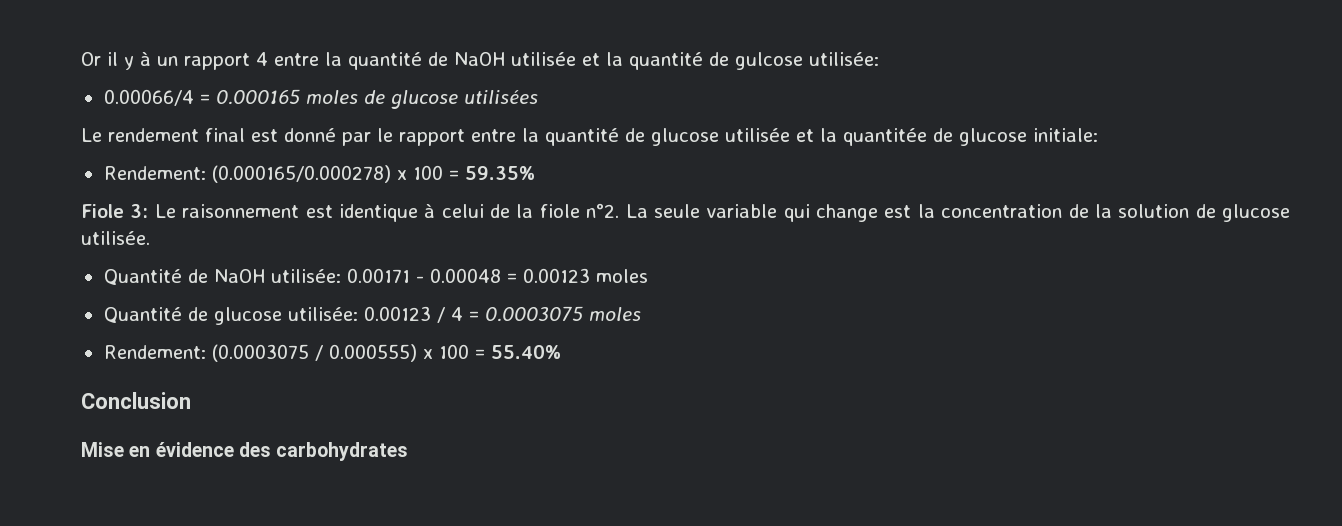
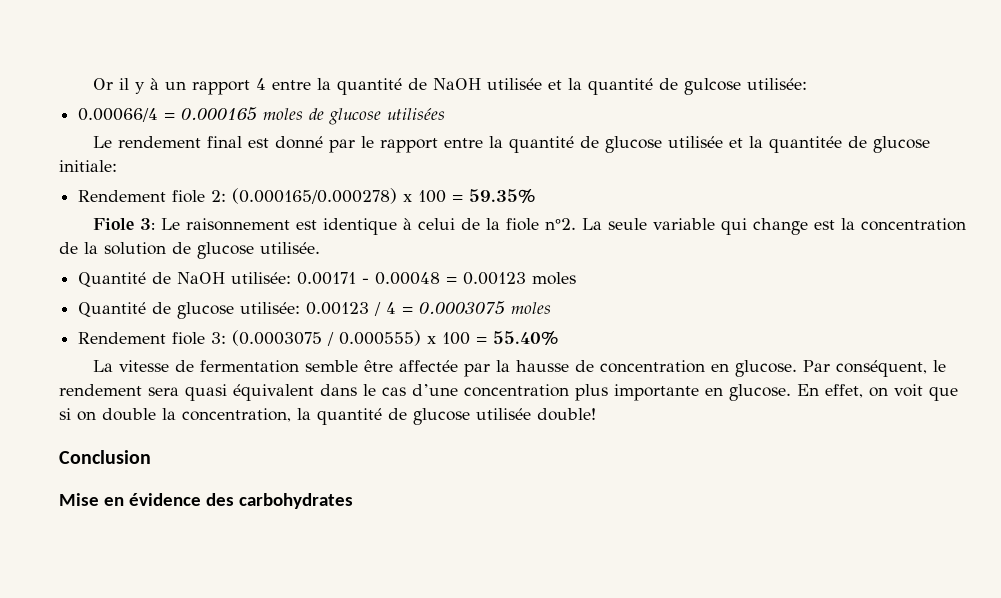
[103,166,206,180] Rendement: -> [78,190,227,203] Rendement fiole 2:
[103,345,206,359] Rendement: -> [78,332,227,345] Rendement fiole 3:
(561, 352) none -> [92,360,946,377] [59,384,958,401] [59,408,596,425] // La vitesse de fermentation semble être affectée par la hausse de concentration en glucose. Par conséquent, le rendement sera quasi équivalent dans le cas d’une concentration plus importante en glucose. En effet, on voit que si on double la concentration, la quantité de glucose utilisée double!

